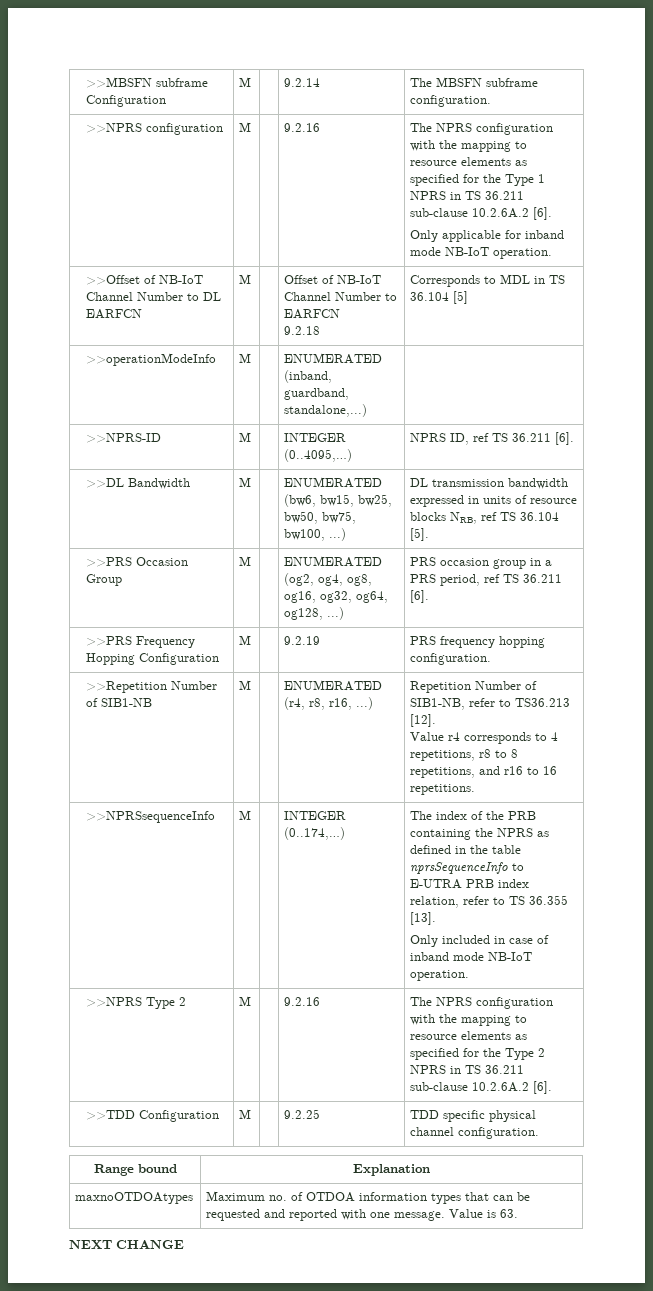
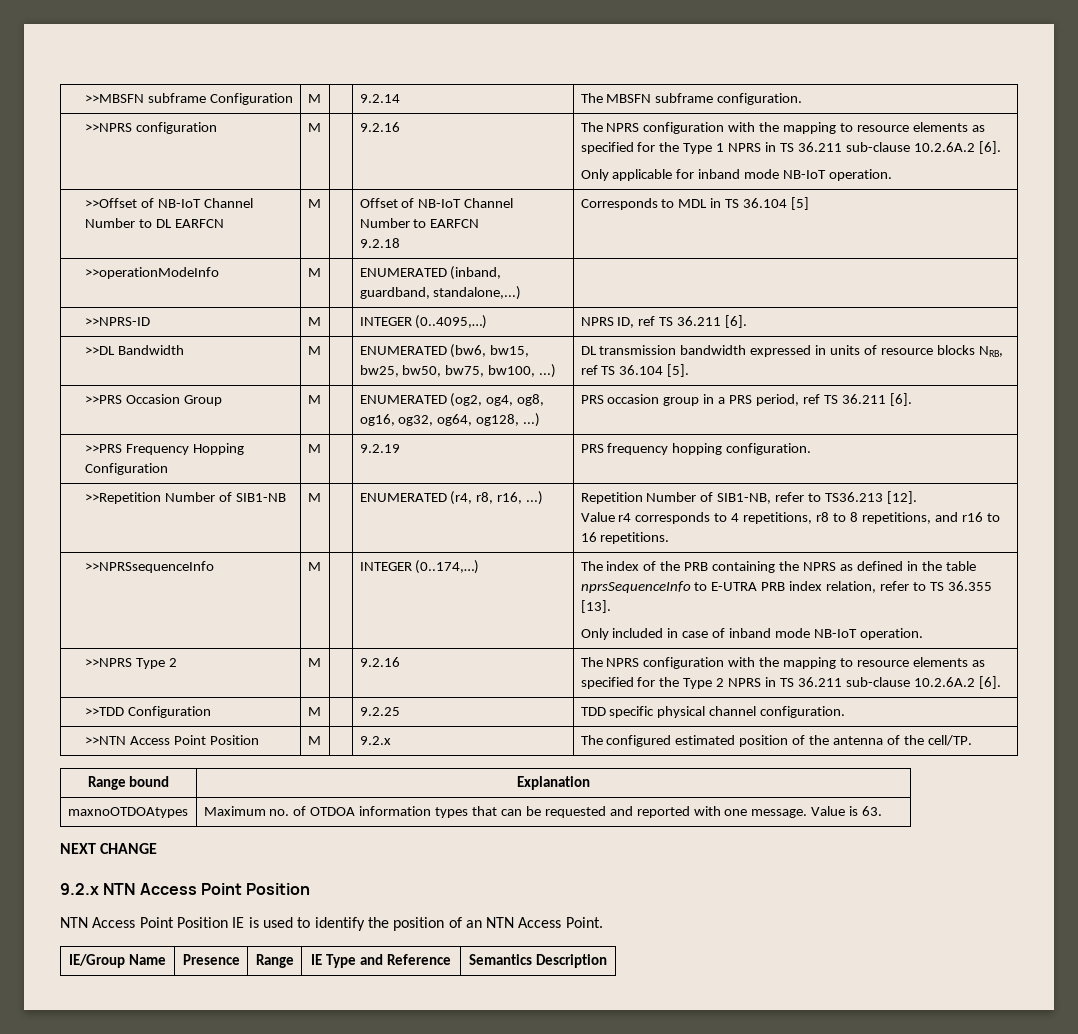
(540, 1133) none -> [84,735,259,745] [307,736,321,745] [359,736,391,745] [580,735,972,747] // >>NTN Access Point Position | M | | 9.2.x | The configured estimated position of the antenna of the cell/TP.
(184, 1244) none -> [60,883,311,895] [60,917,603,931] [69,954,166,968] [182,954,240,965] [255,954,294,968] [311,954,451,968] [469,954,607,968] // 9.2.x NTN Access Point Position // NTN Access Point Position IE is used to identify the position of an NTN Access Point. // IE/Group Name | Presence | Range | IE Type and Reference | Semantics Description

